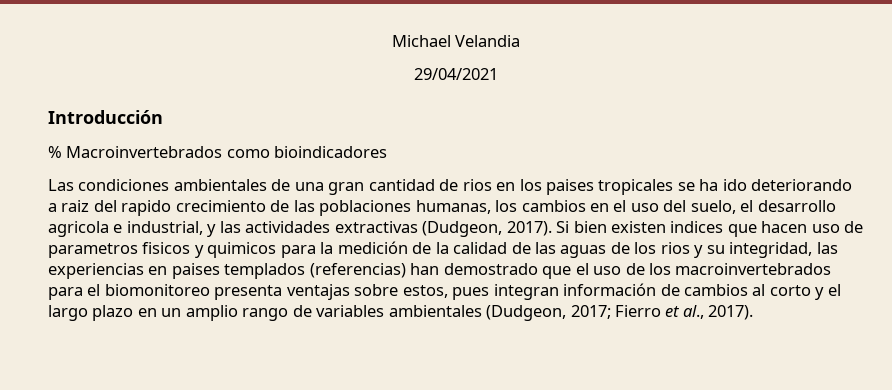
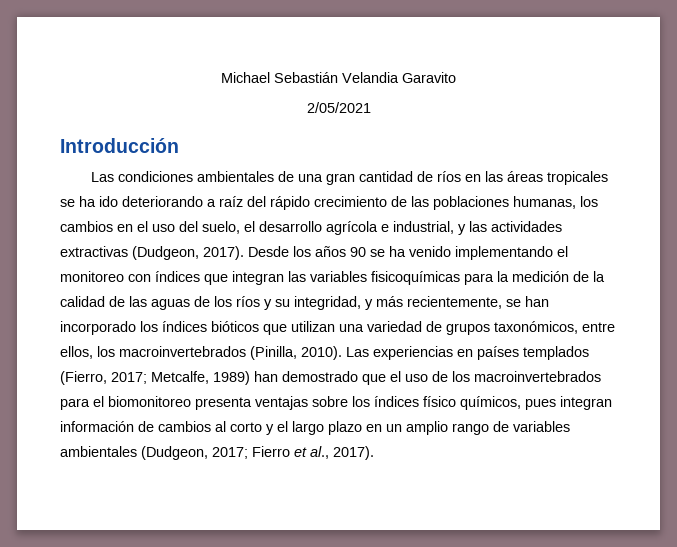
(451, 41) none -> [274,72,338,83] Sebastián
[414,68,498,80] // 29/04/2021 -> [402,72,456,83] [306,102,371,113] Garavito // 2/05/2021
[48,146,388,158] // % Macroinvertebrados como bioindicadores -> (179, 145) none
[462,179,595,195] rios en los paises -> [437,171,544,182] ríos en las áreas
[61,200,172,216] raiz del rapido -> [219,196,310,210] raíz del rápido
[48,221,109,237] agricola -> [326,221,378,235] agrícola
[556,221,864,237] [48,242,277,258] Si bien existen indices que hacen uso de parametros fisicos y quimicos -> [248,246,568,260] [60,271,460,285] Desde los años 90 se ha venido implementando el monitoreo con índices que integran las variables fisicoquímicas
[660,242,690,254] rios -> [236,296,260,307] ríos
[816,242,838,254] [48,263,406,279] las experiencias en paises templados (referencias) -> [365,296,549,310] [60,321,615,335] [60,346,589,360] [60,371,250,385] y más recientemente, se han incorporado los índices bióticos que utilizan una variedad de grupos taxonómicos, entre ellos, los macroinvertebrados (Pinilla, 2010). Las experiencias en países templados (Fierro, 2017; Metcalfe, 1989)
[402,285,448,298] estos, -> [352,396,521,410] los índices físico químicos,

